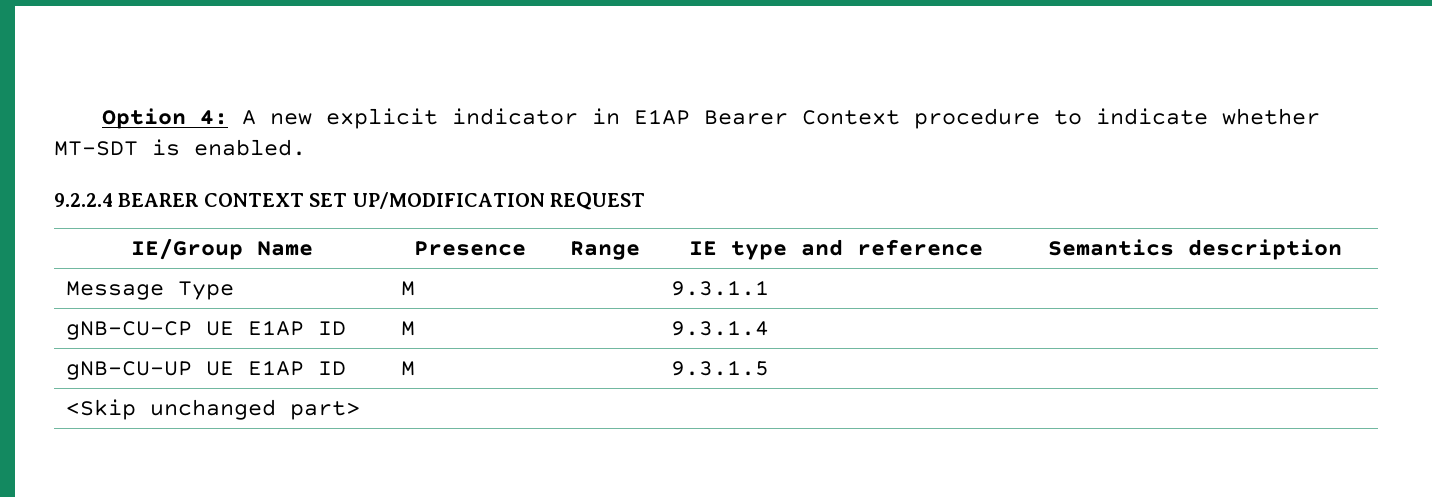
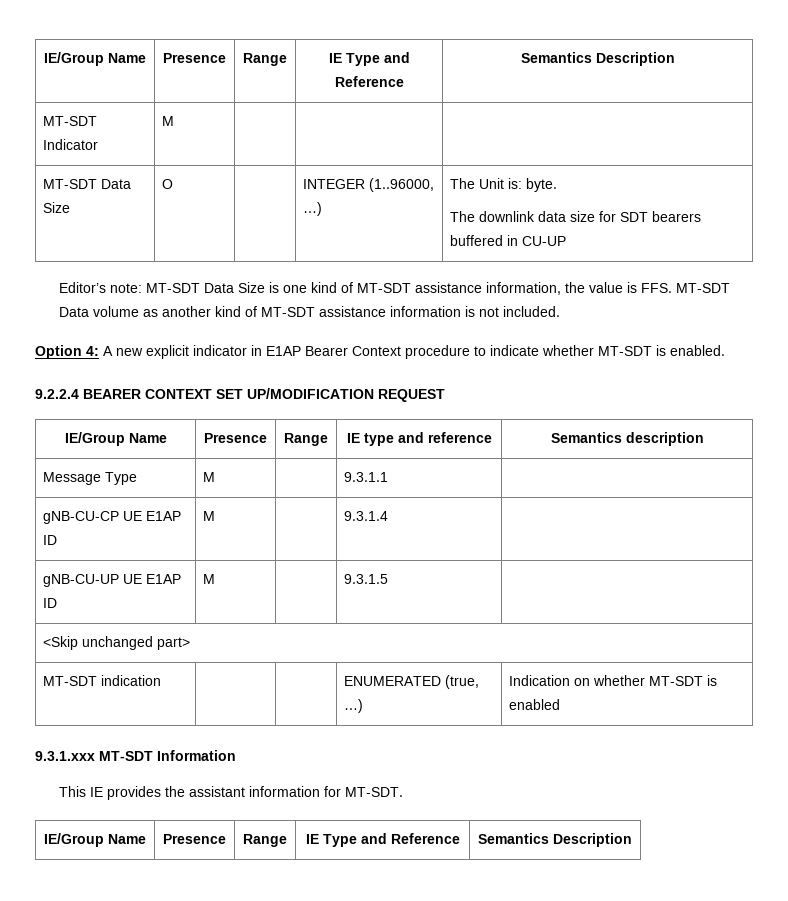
(101, 118) none -> [44,52,146,66] [163,53,226,63] [243,53,287,66] [328,52,410,66] [334,76,404,87] [520,52,675,66] [42,116,97,126] [42,139,98,150] [161,116,174,126] [42,179,131,189] [42,202,70,213] [161,179,173,189] [302,178,434,192] [302,202,322,216] [449,178,557,192] [449,211,701,222] [449,235,566,246] [58,282,730,295] [58,306,560,317] IE/Group Name | Presence | Range | IE Type and Reference | Semantics Description // MT-SDT Indicator | M | | | // MT-SDT Data Size | O | | INTEGER (1..96000, …) | The Unit is: byte. // The downlink data size for SDT bearers buffered in CU-UP // Editor’s note: MT-SDT Data Size is one kind of MT-SDT assistance information, the value is FFS. MT-SDT Data volume as another kind of MT-SDT assistance information is not included. //
(360, 410) none -> [42,675,161,686] [343,675,479,689] [343,699,363,713] [508,675,717,686] [508,699,560,710] [35,750,236,761] [58,786,403,800] [44,833,146,847] [163,834,226,844] [243,834,287,847] [305,833,460,847] [478,833,632,847] // MT-SDT indication | | | ENUMERATED (true, …) | Indication on whether MT-SDT is enabled // 9.3.1.xxx MT-SDT Information // This IE provides the assistant information for MT-SDT. // IE/Group Name | Presence | Range | IE Type and Reference | Semantics Description

